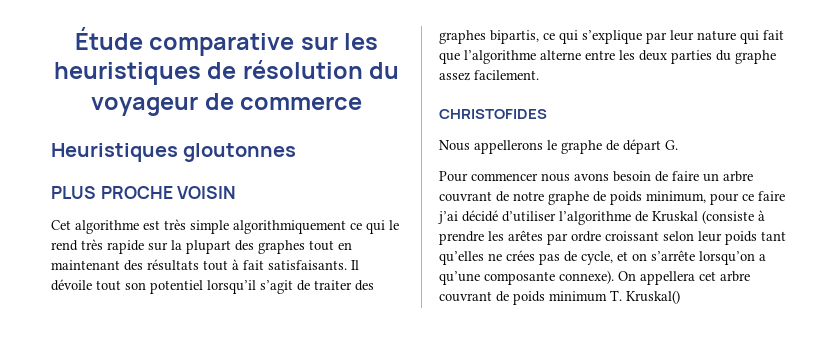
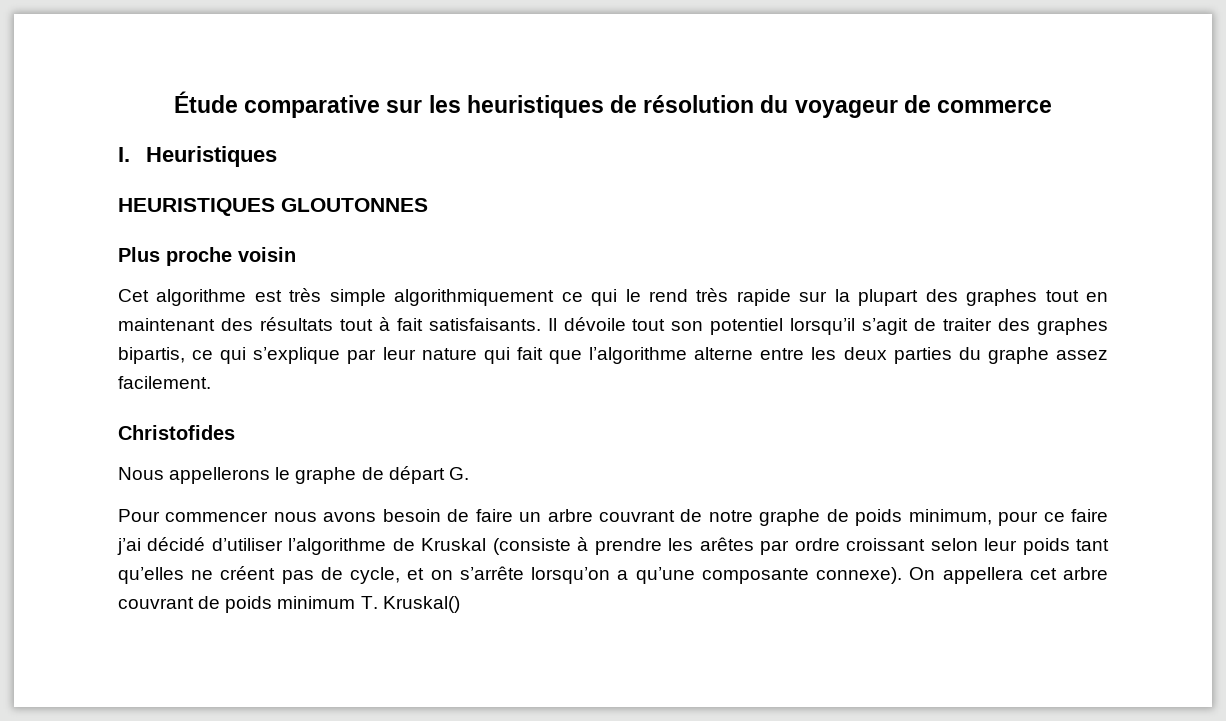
(362, 103) none -> [118,147,130,162] I.
[183,143,297,162] [51,186,237,199] gloutonnes // PLUS PROCHE VOISIN -> [118,198,428,216] [118,247,296,266] // HEURISTIQUES GLOUTONNES // Plus proche voisin
[439,109,547,119] CHRISTOFIDES -> [118,425,235,440] Christofides
[506,250,535,261] crées -> [220,566,276,580] créent

